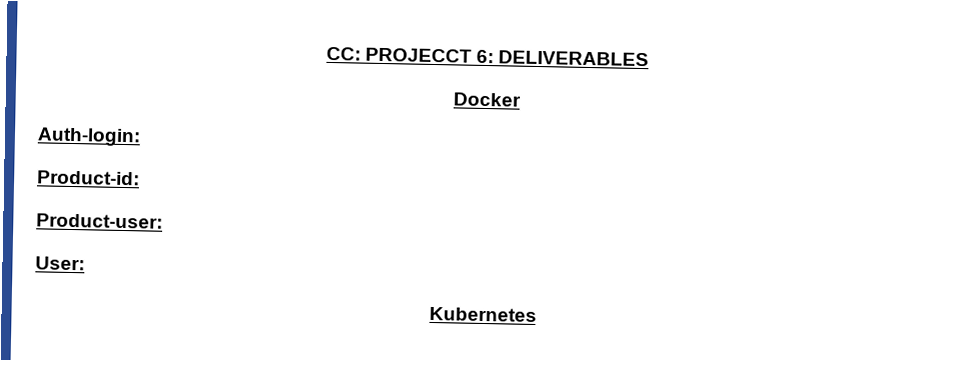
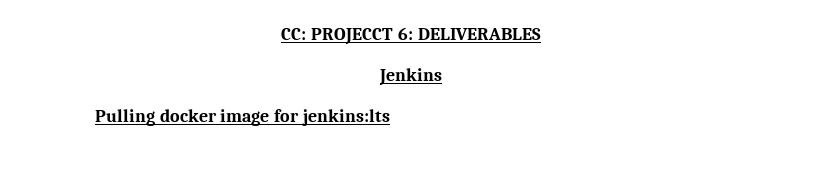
[453,92,521,107] [37,127,141,147] [37,170,140,186] [36,213,163,229] [35,256,85,271] [428,306,537,323] Docker // Auth-login: // Product-id: // Product-user: // User: // Kubernetes -> [379,68,442,86] [95,109,390,126] Jenkins // Pulling docker image for jenkins:lts

